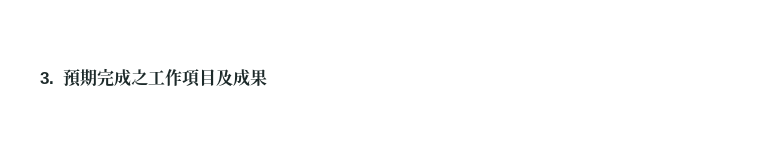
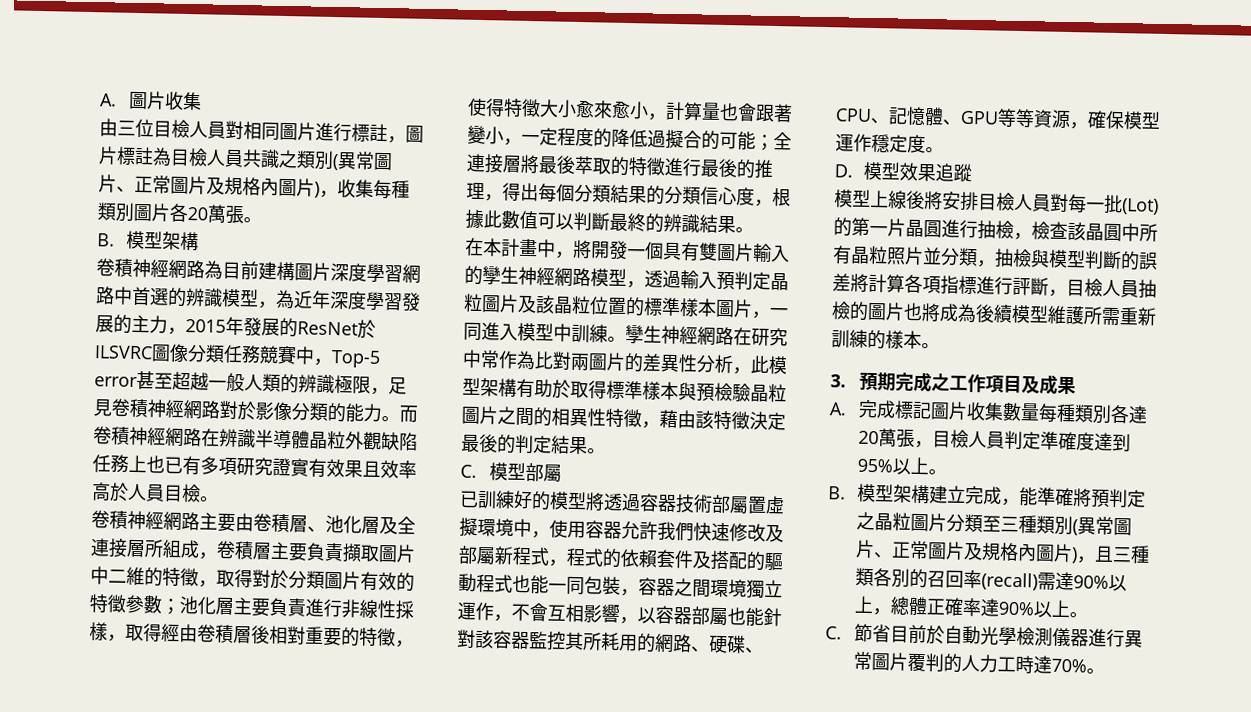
(40, 78) none -> [99,91,202,111] [99,118,424,144] [98,146,393,171] [98,174,410,200] [97,202,262,225] [97,230,199,251] [96,258,421,284] [95,286,421,312] [95,314,376,339] [94,343,381,368] [94,371,407,396] [93,398,418,423] [93,426,418,451] [92,454,417,479] [91,482,219,503] [91,510,416,535] [90,538,416,563] [90,566,415,592] [89,594,414,620] [89,622,414,648] [467,97,793,123] [467,124,792,151] [466,153,774,179] [466,182,791,207] [465,209,754,234] [465,237,790,263] [464,265,789,291] [463,293,789,319] [463,322,788,347] [462,349,788,375] [462,377,787,403] [461,406,786,431] [461,434,606,455] [460,462,562,482] [459,490,785,515] [459,517,784,543] [458,545,784,572] [458,573,783,599] [457,601,782,627] [457,629,764,654] [835,106,1161,130] [835,133,944,154] [834,161,972,183] [834,189,1159,215] [833,217,1158,242] [832,245,1158,271] [832,273,1157,298] [831,301,1157,326] [831,329,940,350] A.圖片收集 // 由三位目檢人員對相同圖片進行標註，圖片標註為目檢人員共識之類別(異常圖片、正常圖片及規格內圖片)，收集每種類別圖片各20萬張。 // B.模型架構 // 卷積神經網路為目前建構圖片深度學習網路中首選的辨識模型，為近年深度學習發展的主力，2015年發展的ResNet於ILSVRC圖像分類任務競賽中，Top-5 error甚至超越一般人類的辨識極限，足見卷積神經網路對於影像分類的能力。而卷積神經網路在辨識半導體晶粒外觀缺陷任務上也已有多項研究證實有效果且效率高於人員目檢。 // 卷積神經網路主要由卷積層、池化層及全連接層所組成，卷積層主要負責擷取圖片中二維的特徵，取得對於分類圖片有效的特徵參數；池化層主要負責進行非線性採樣，取得經由卷積層後相對重要的特徵，使得特徵大小愈來愈小，計算量也會跟著變小，一定程度的降低過擬合的可能；全連接層將最後萃取的特徵進行最後的推理，得出每個分類結果的分類信心度，根據此數值可以判斷最終的辨識結果。 // 在本計畫中，將開發一個具有雙圖片輸入的孿生神經網路模型，透過輸入預判定晶粒圖片及該晶粒位置的標準樣本圖片，一同進入模型中訓練。孿生神經網路在研究中常作為比對兩圖片的差異性分析，此模型架構有助於取得標準樣本與預檢驗晶粒圖片之間的相異性特徵，藉由該特徵決定最後的判定結果。 // C.模型部屬 // 已訓練好的模型將透過容器技術部屬置虛擬環境中，使用容器允許我們快速修改及部屬新程式，程式的依賴套件及搭配的驅動程式也能一同包裝，容器之間環境獨立運作，不會互相影響，以容器部屬也能針對該容器監控其所耗用的網路、硬碟、CPU、記憶體、GPU等等資源，確保模型運作穩定度。 // D.模型效果追蹤 // 模型上線後將安排目檢人員對每一批(Lot)的第一片晶圓進行抽檢，檢查該晶圓中所有晶粒照片並分類，抽檢與模型判斷的誤差將計算各項指標進行評斷，目檢人員抽檢的圖片也將成為後續模型維護所需重新訓練的樣本。 //
(267, 77) none -> [829,399,1148,424] [857,428,1131,452] [856,456,947,475] [828,483,1146,508] [855,511,1132,536] [854,539,1150,564] [854,567,1127,592] [853,595,1088,618] [825,623,1143,648] [852,651,1105,674] // A.完成標記圖片收集數量每種類別各達20萬張，目檢人員判定準確度達到95%以上。 // B.模型架構建立完成，能準確將預判定之晶粒圖片分類至三種類別(異常圖片、正常圖片及規格內圖片)，且三種類各別的召回率(recall)需達90%以上，總體正確率達90%以上。 // C.節省目前於自動光學檢測儀器進行異常圖片覆判的人力工時達70%。

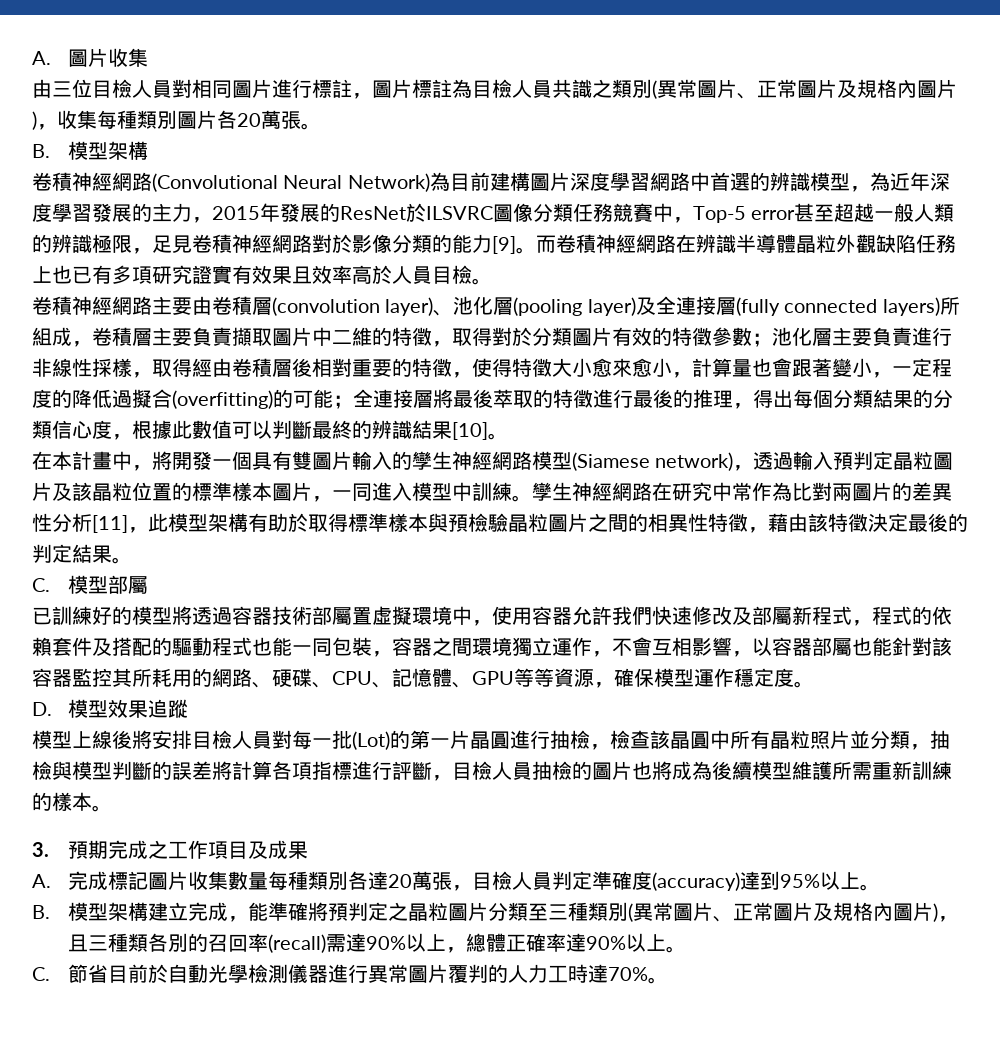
(205, 269) none -> [152,173,430,192] (Convolutional Neural Network)
(382, 413) none -> [492,236,516,254] [9]
[307,514,416,535] [90,538,146,558] 、池化層及全連接層 -> [272,296,940,316] (convolution layer)、池化層(pooling layer)及全連接層(fully connected layers)
(702, 139) none -> [172,390,273,409] (overfitting)
(736, 224) none -> [452,422,488,440] [10]
(627, 277) none -> [572,452,734,471] (Siamese network)
(734, 364) none -> [92,515,128,533] [11]
(1095, 441) none -> [652,872,741,891] (accuracy)

